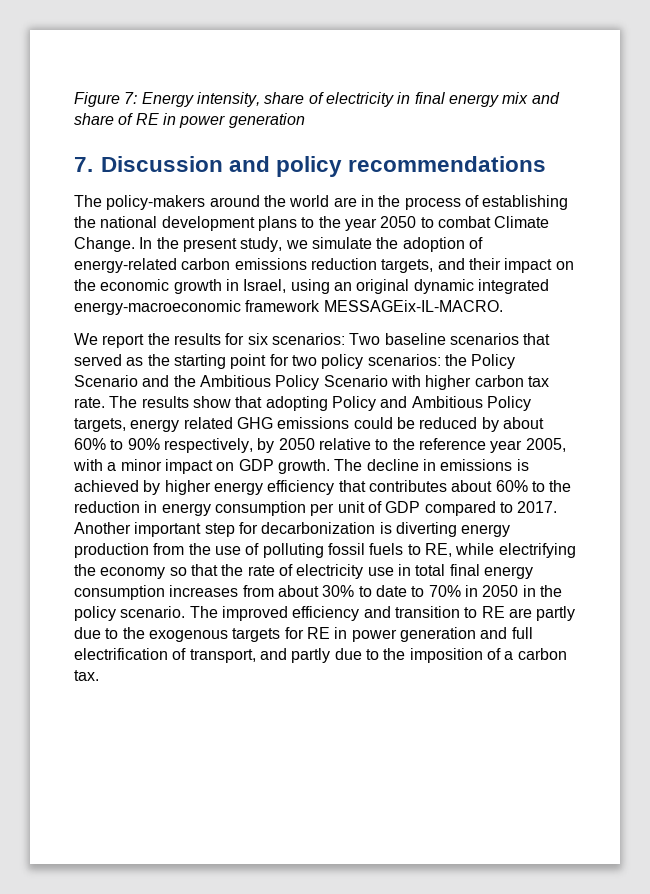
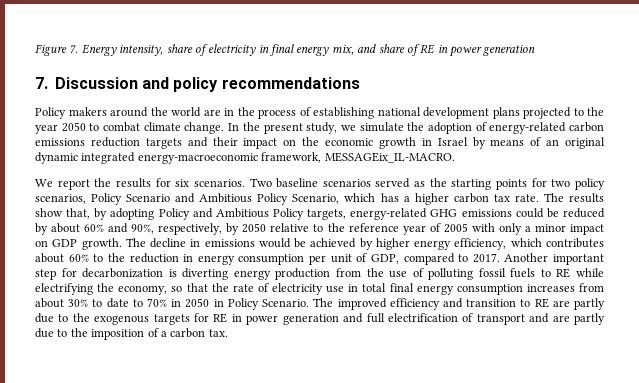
[124,92,138,104] 7: -> [69,45,79,54] 7.
[502,92,529,104] mix -> [331,44,354,55] mix,
[74,195,206,210] The policy-makers -> [35,107,107,119] Policy makers
[74,216,96,228] the -> (374, 113) none
(297, 223) none -> [523,107,571,119] projected
[494,216,550,228] [74,237,135,252] Climate Change. -> [143,122,225,134] climate change.
[381,259,434,273] targets, -> [145,138,182,149] targets
[243,279,330,294] Israel, using -> [437,137,542,149] Israel by means of
[245,300,503,312] framework MESSAGEix-IL-MACRO. -> [261,152,455,163] framework, MESSAGEix_IL-MACRO.
[271,333,345,345] scenarios: -> [193,179,245,187] scenarios.
[523,333,551,345] that -> (371, 183) none
[230,354,267,369] point -> [496,179,528,190] points
[367,354,467,366] scenarios: the -> [35,194,86,204] scenarios,
[173,375,421,390] the Ambitious Policy Scenario with -> [199,193,410,205] Ambitious Policy Scenario, which has a
[235,396,263,408] that -> [66,208,108,220] that, by
[130,417,233,432] energy related -> [350,208,428,220] energy-related
[110,438,160,450] to 90% -> [108,223,155,234] and 90%,
[525,438,566,452] [73,459,103,471] 2005, with -> [429,223,522,235] of 2005 with only
[516,459,529,471] is -> [258,238,307,248] would be
[267,480,366,495] efficiency that -> [454,238,542,250] efficiency, which
[385,501,421,513] GDP -> [370,254,399,264] GDP,
[424,543,452,557] RE, -> [556,268,571,278] RE
[100,567,166,579] economy -> [118,285,168,295] economy,
[539,585,562,597] [74,606,186,621] the policy scenario. -> [227,298,310,310] Policy Scenario.
[189,648,287,663] transport, and -> [476,313,570,325] transport and are

